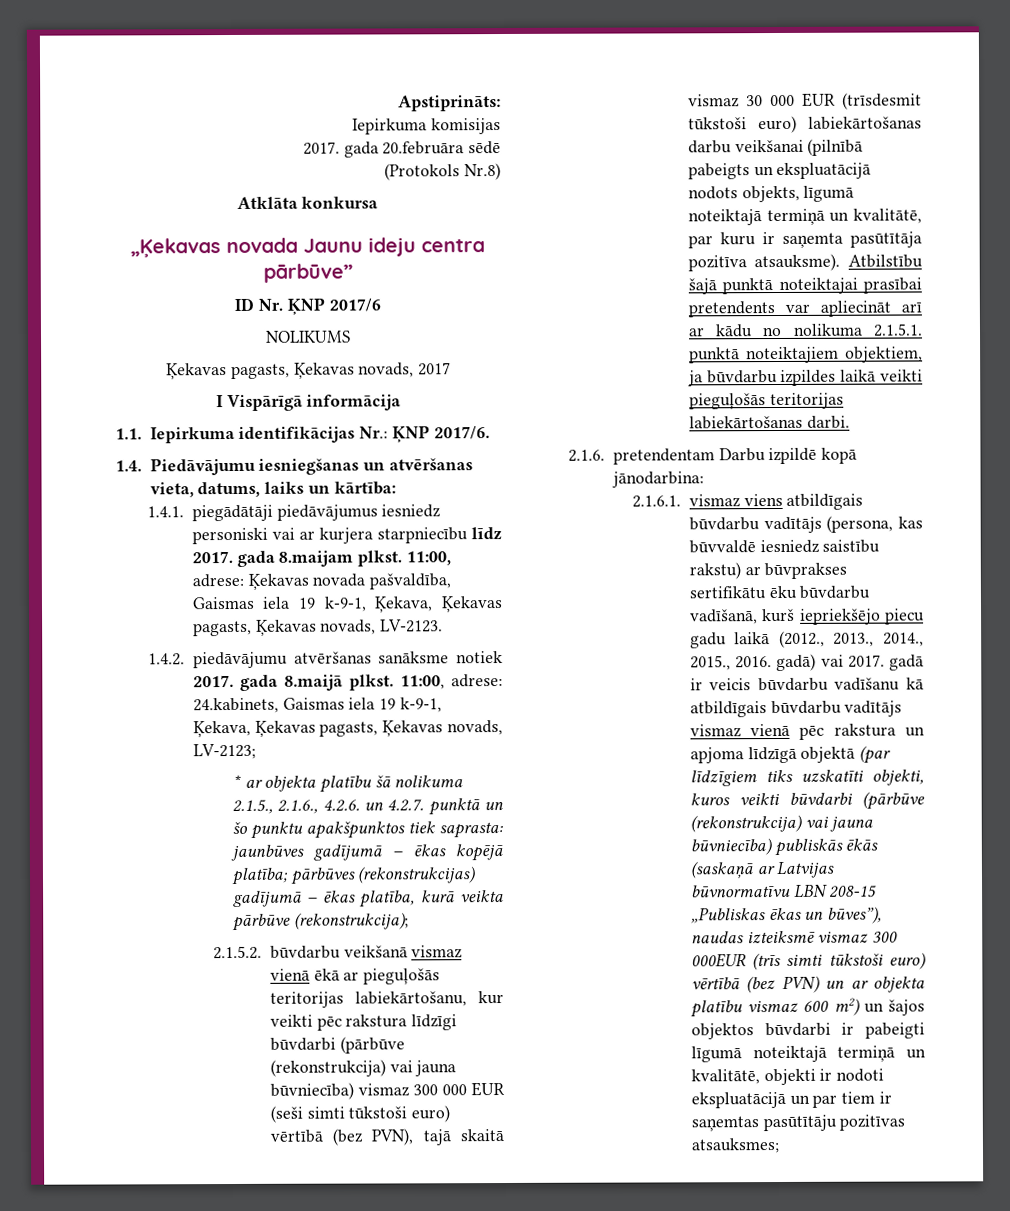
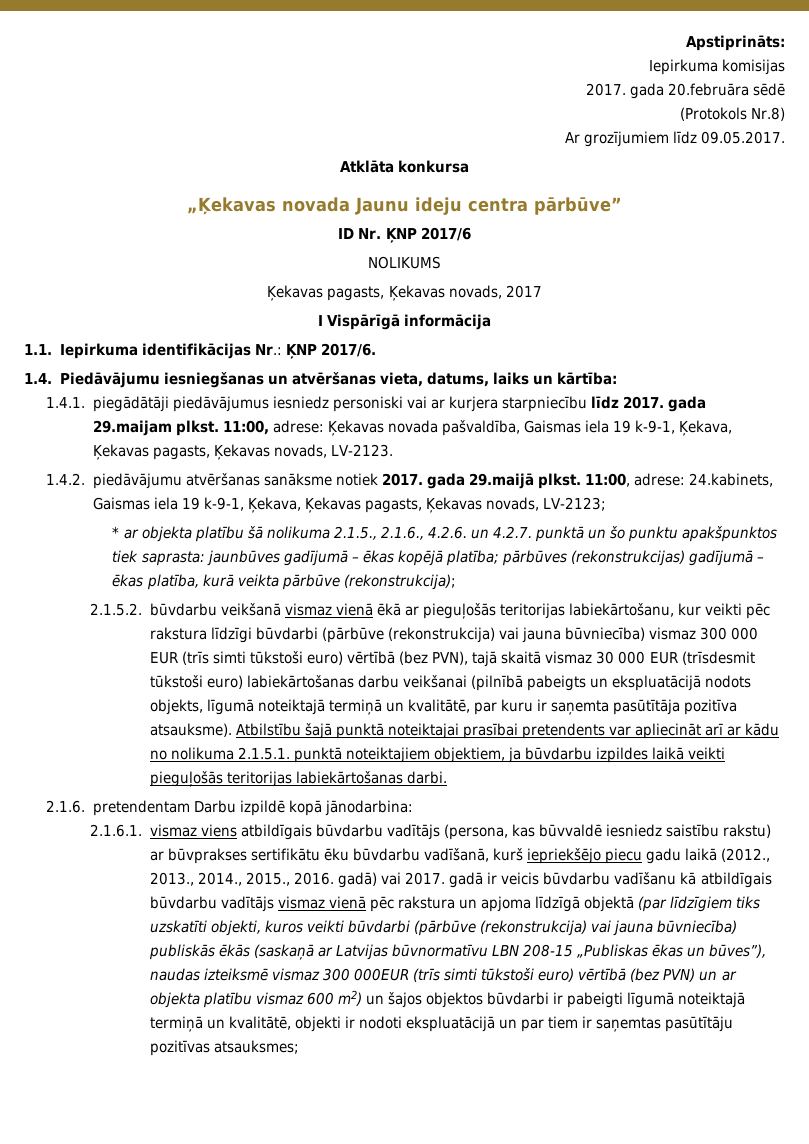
(501, 172) none -> [564,131,785,147] // Ar grozījumiem līdz 09.05.2017.
[278,550,354,567] 8.maijam -> [92,420,172,436] 29.maijam
[283,674,343,691] 8.maijā -> [468,473,534,489] 29.maijā
[269,1105,303,1123] (seši -> [181,651,209,665] (trīs

